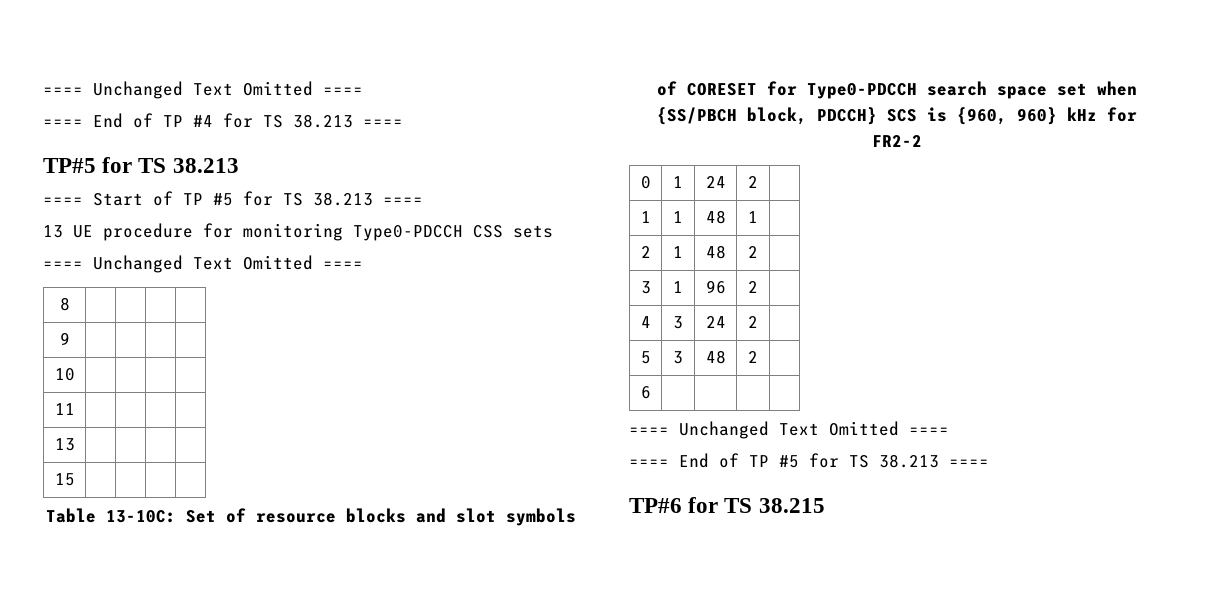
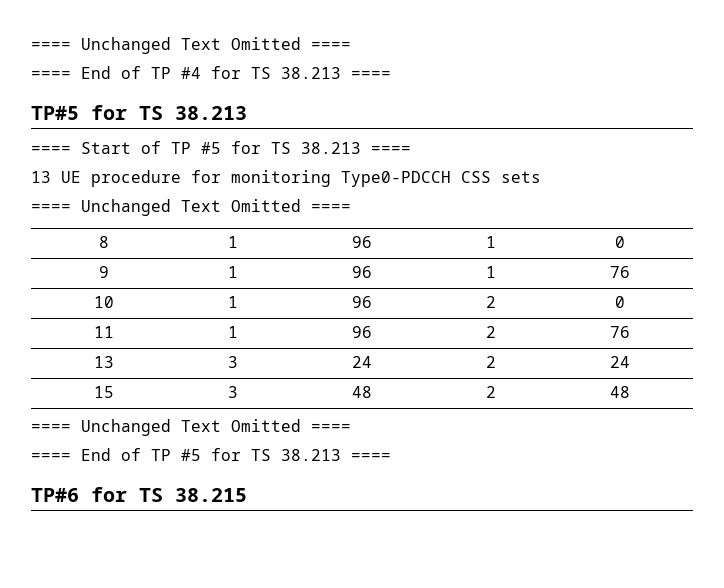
[59,332,70,345] [54,368,75,381] [54,403,75,415] [54,438,75,451] [54,473,75,486] [45,508,576,526] [656,81,1137,99] [656,107,1137,125] [871,135,922,147] [640,176,651,189] [673,176,683,188] [705,176,726,188] [748,176,758,188] [640,211,651,223] [673,211,683,223] [705,210,726,224] [748,211,758,223] [640,246,651,258] [673,246,683,258] [705,245,726,259] [748,246,758,258] [640,281,651,294] [673,281,683,293] [705,280,726,294] [748,281,758,293] [640,316,651,328] | | | // 9 | | | | // 10 | | | | // 11 | | | | // 13 | | | | // 15 | | | | // Table 13-10C: Set of resource blocks and slot symbols of CORESET for Type0-PDCCH search space set when {SS/PBCH block, PDCCH} SCS is {960, 960} kHz for FR2-2 // 0 | 1 | 24 | 2 | // 1 | 1 | 48 | 1 | // 2 | 1 | 48 | 2 | // 3 | 1 | 96 | 2 | // 4 -> [227,236,238,248] [351,236,372,248] [485,236,496,248] [614,236,625,248] [99,266,109,278] [227,266,238,278] [351,266,372,278] [485,266,496,278] [609,266,630,278] [94,296,114,308] [227,296,238,308] [351,296,372,308] [485,296,496,308] [614,296,625,308] [94,326,114,338] [227,326,238,338] [351,326,372,338] [485,326,496,338] [609,326,630,338] [94,356,114,368] 1 | 96 | 1 | 0 // 9 | 1 | 96 | 1 | 76 // 10 | 1 | 96 | 2 | 0 // 11 | 1 | 96 | 2 | 76 // 13
[640,351,651,364] // 5 -> [609,356,630,368] [94,386,114,398] 24 // 15
[640,386,651,399] // 6 | | | | -> [609,386,630,398] 48

